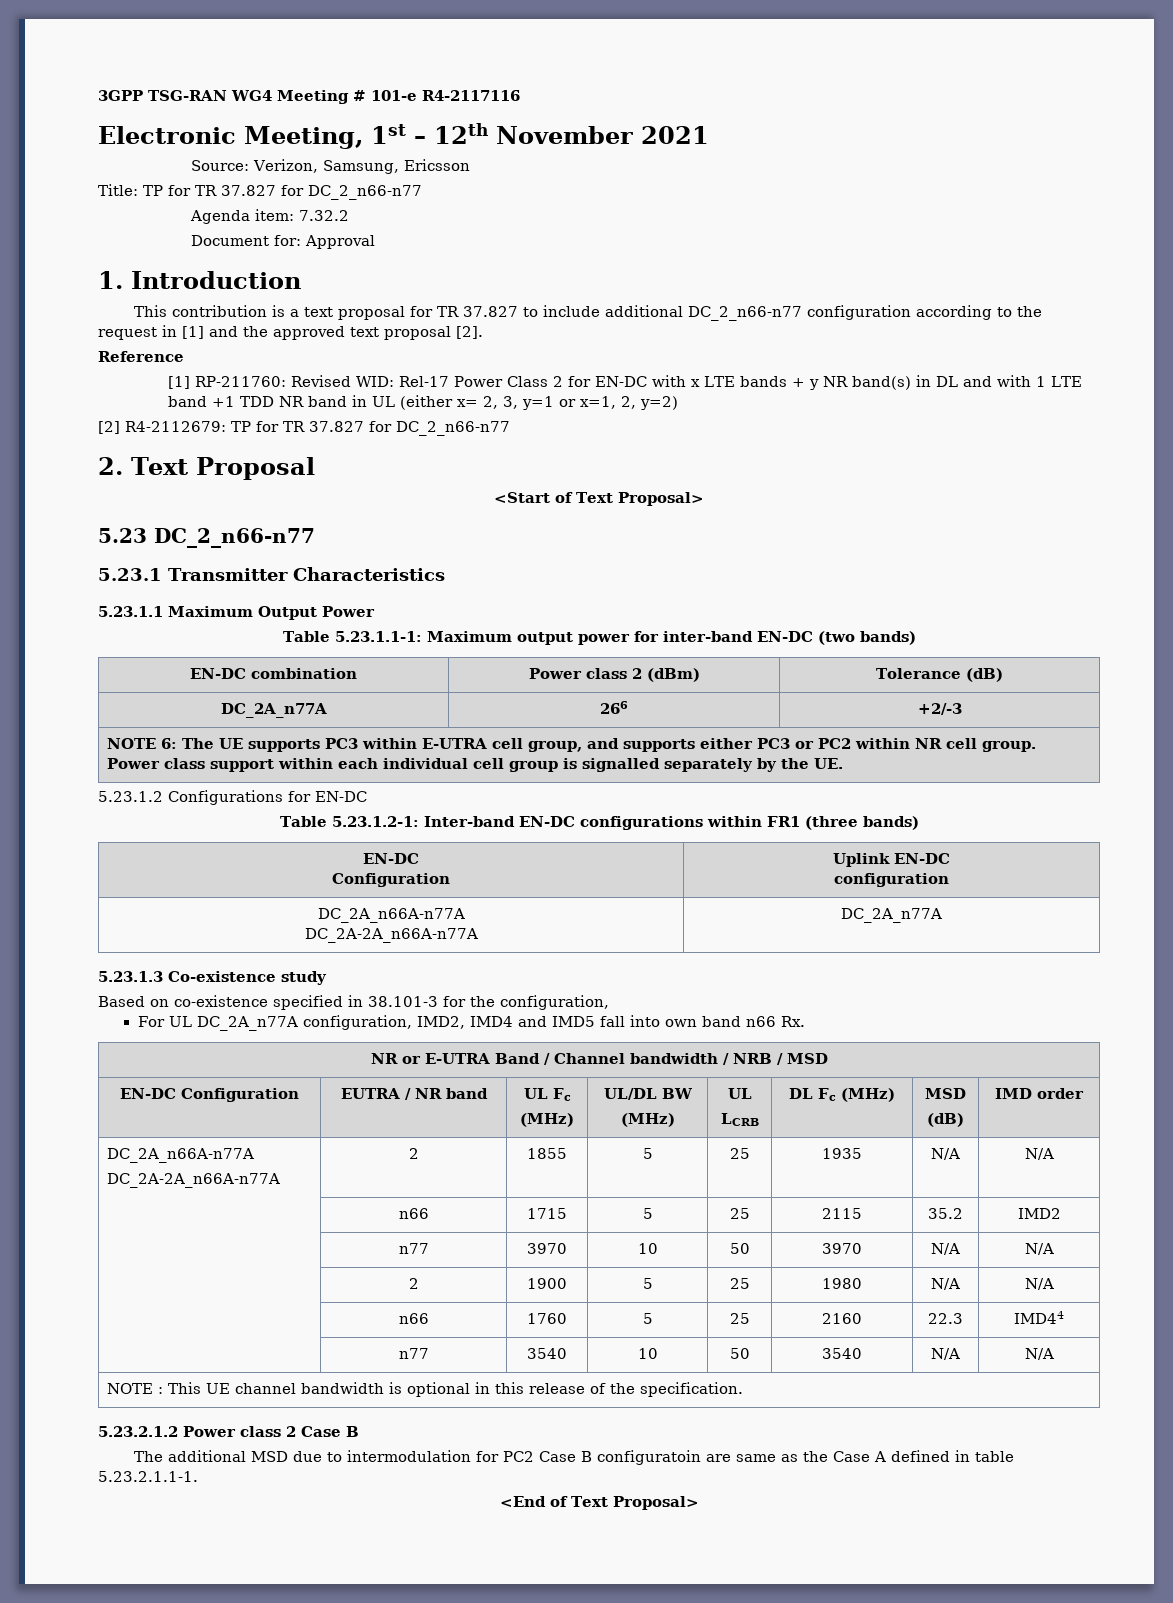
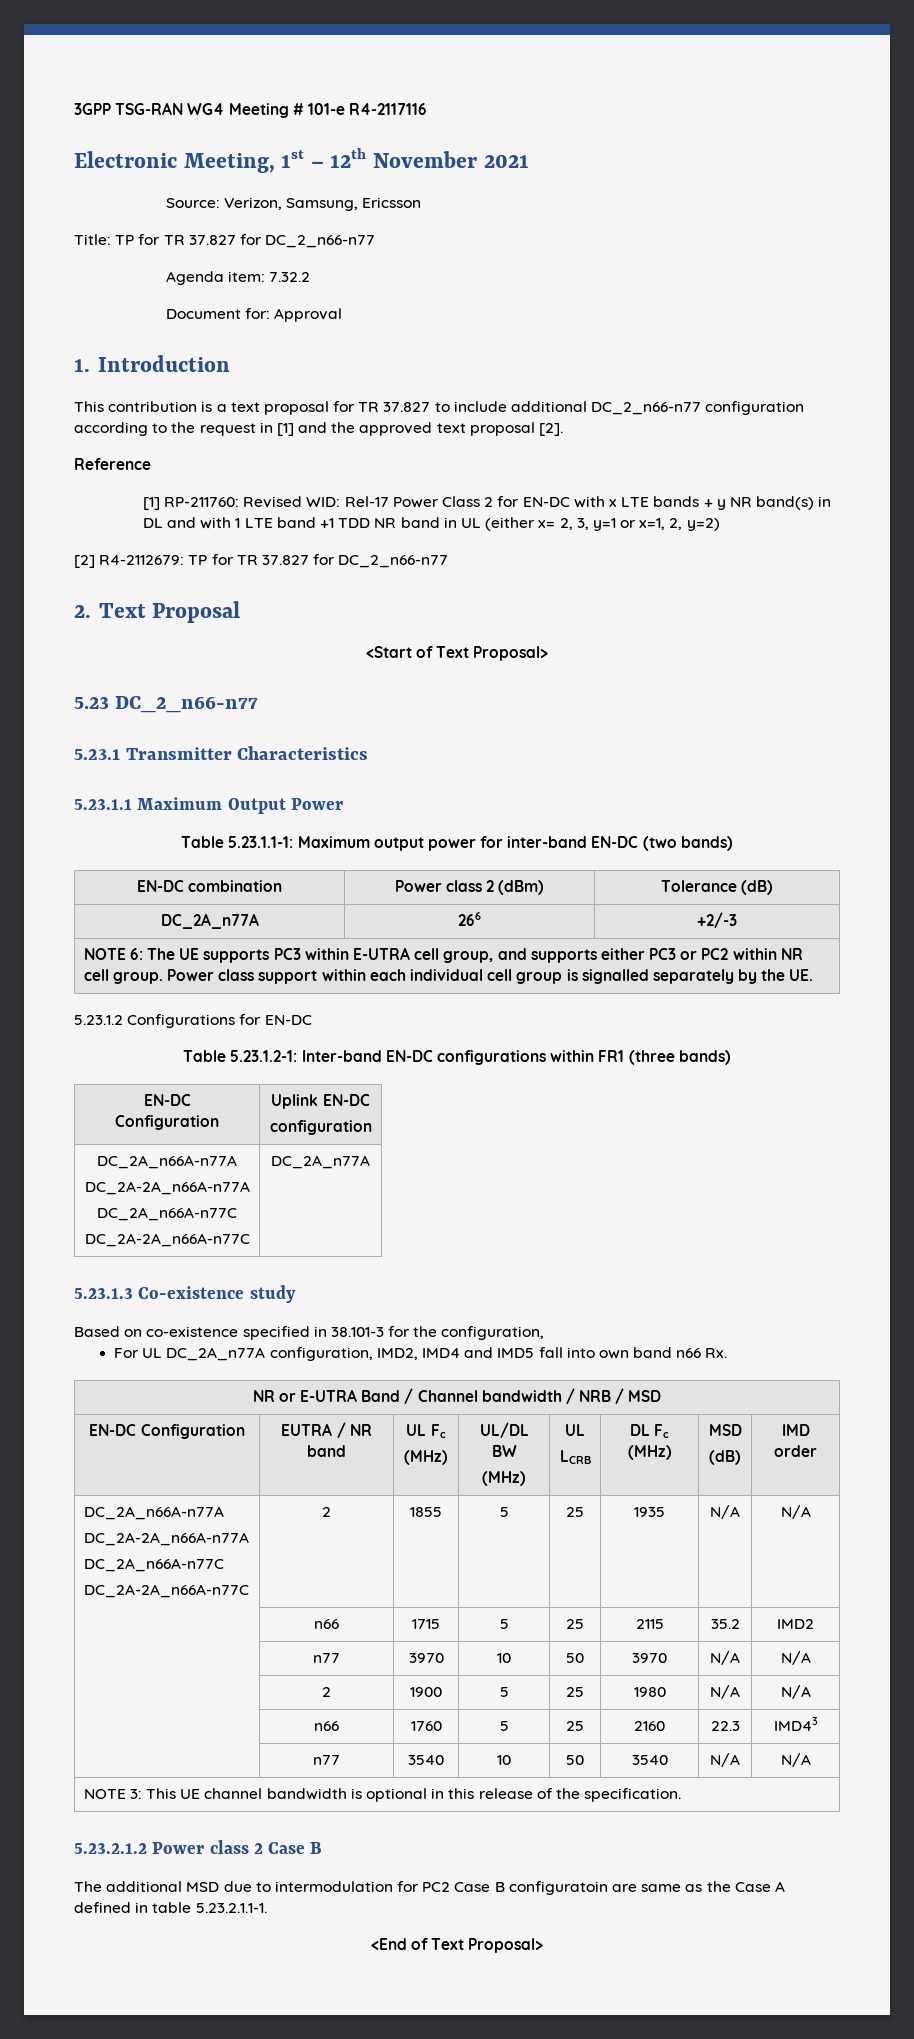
(478, 935) none -> [97,1207,237,1221] [84,1233,250,1247] // DC_2A_n66A-n77C // DC_2A-2A_n66A-n77C
(280, 1180) none -> [83,1558,224,1572] [83,1584,249,1598] // DC_2A_n66A-n77C // DC_2A-2A_n66A-n77C
[1014,1311,1064,1324] IMD44 -> [773,1717,818,1731] IMD43
[157,1387,163,1394] : -> [129,1789,142,1799] 3:

